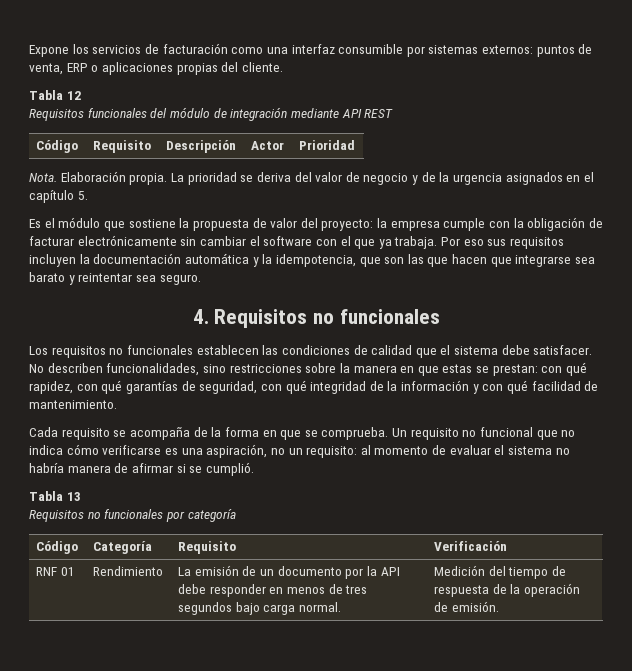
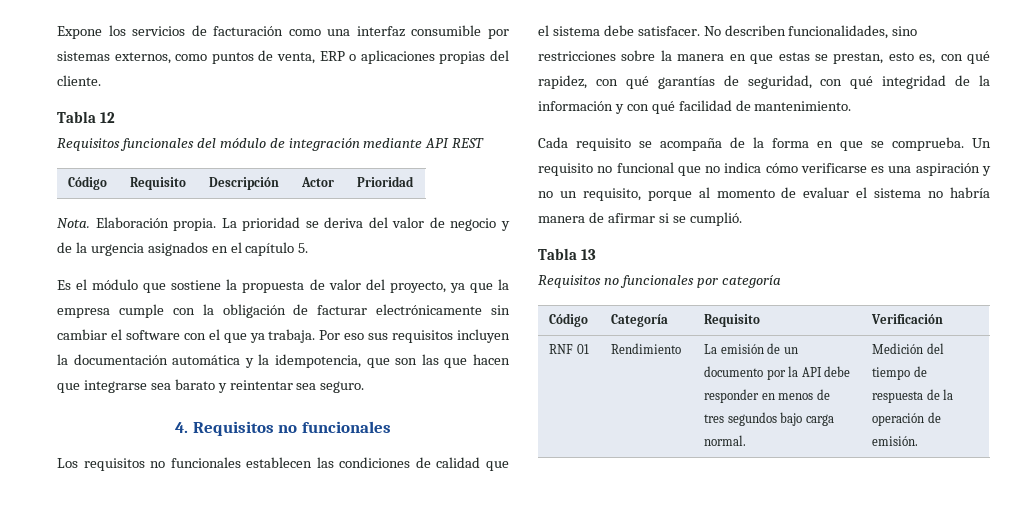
[482,45,534,54] externos: -> [114,52,208,64] externos, como
[321,219,374,231] proyecto: -> [389,281,493,293] proyecto, ya que
[492,364,538,376] prestan: -> [833,52,936,64] prestan, esto es,
[206,444,358,458] aspiración, no un requisito: -> [915,163,991,176] [538,188,692,201] aspiración y no un requisito, porque

